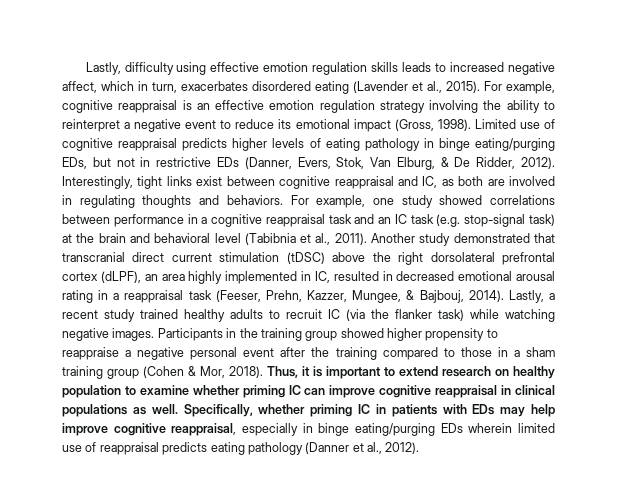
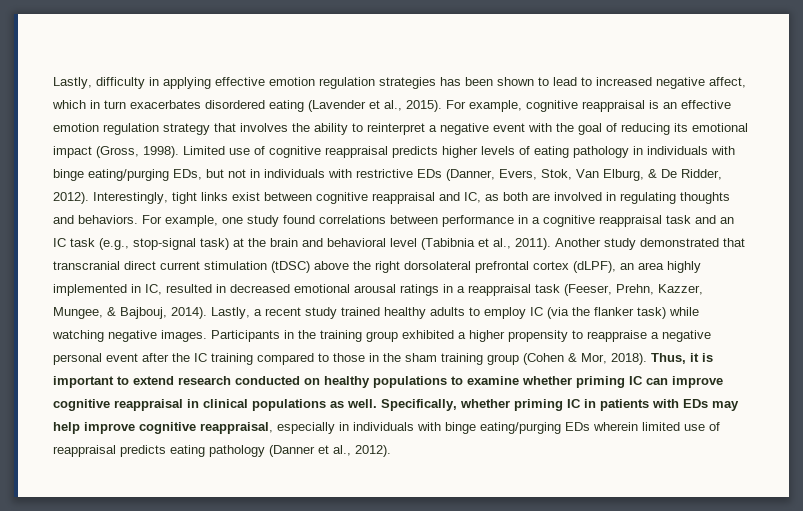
[176,62,432,75] using effective emotion regulation skills leads -> [149,77,577,89] in applying effective emotion regulation strategies has been shown to lead
[152,82,177,93] turn, -> [104,100,126,109] turn
[429,100,479,113] involving -> [214,123,288,132] that involves
[220,119,275,129] to reduce -> [528,123,670,135] with the goal of reducing
(434, 143) none -> [647,146,735,155] individuals with
(151, 162) none -> [264,169,352,178] individuals with
[439,195,483,205] showed -> [283,215,315,224] found
[436,214,461,227] (e.g. -> [99,238,129,250] (e.g.,
[62,290,93,303] rating -> [400,284,439,296] ratings
[286,309,322,319] recruit -> [484,307,526,319] employ
[340,328,384,338] showed -> [402,330,466,339] exhibited a
(330, 352) none -> [194,353,207,362] IC
[513,350,520,357] a -> [383,353,401,362] the
(491, 371) none -> [235,376,300,385] conducted
[62,385,121,398] population -> [373,376,447,388] populations
(313, 428) none -> [353,422,441,431] individuals with

